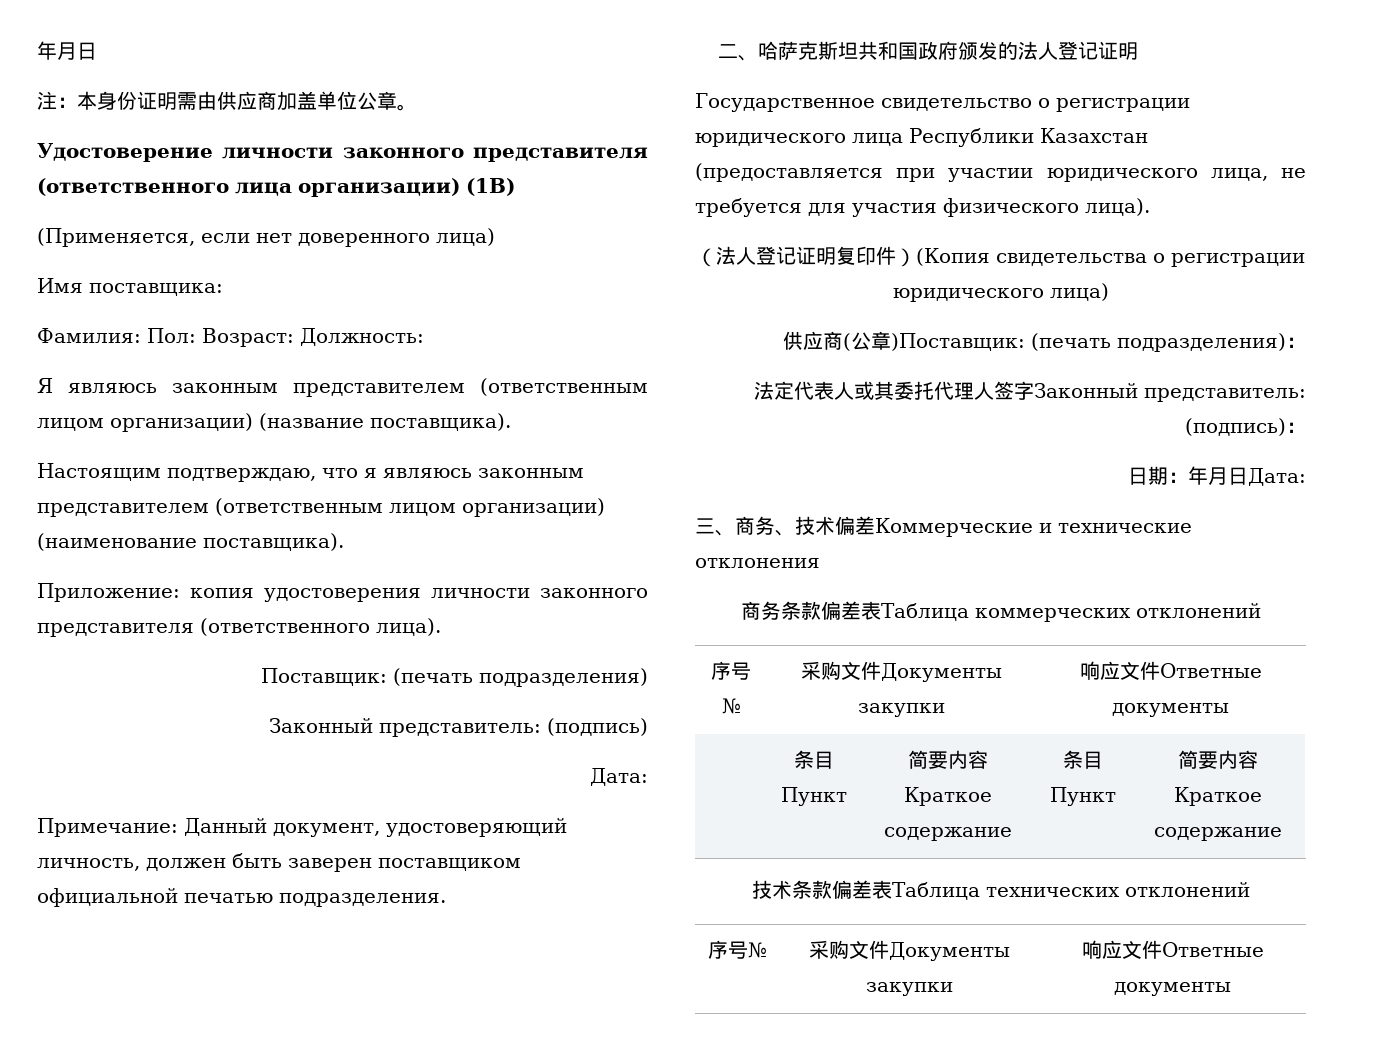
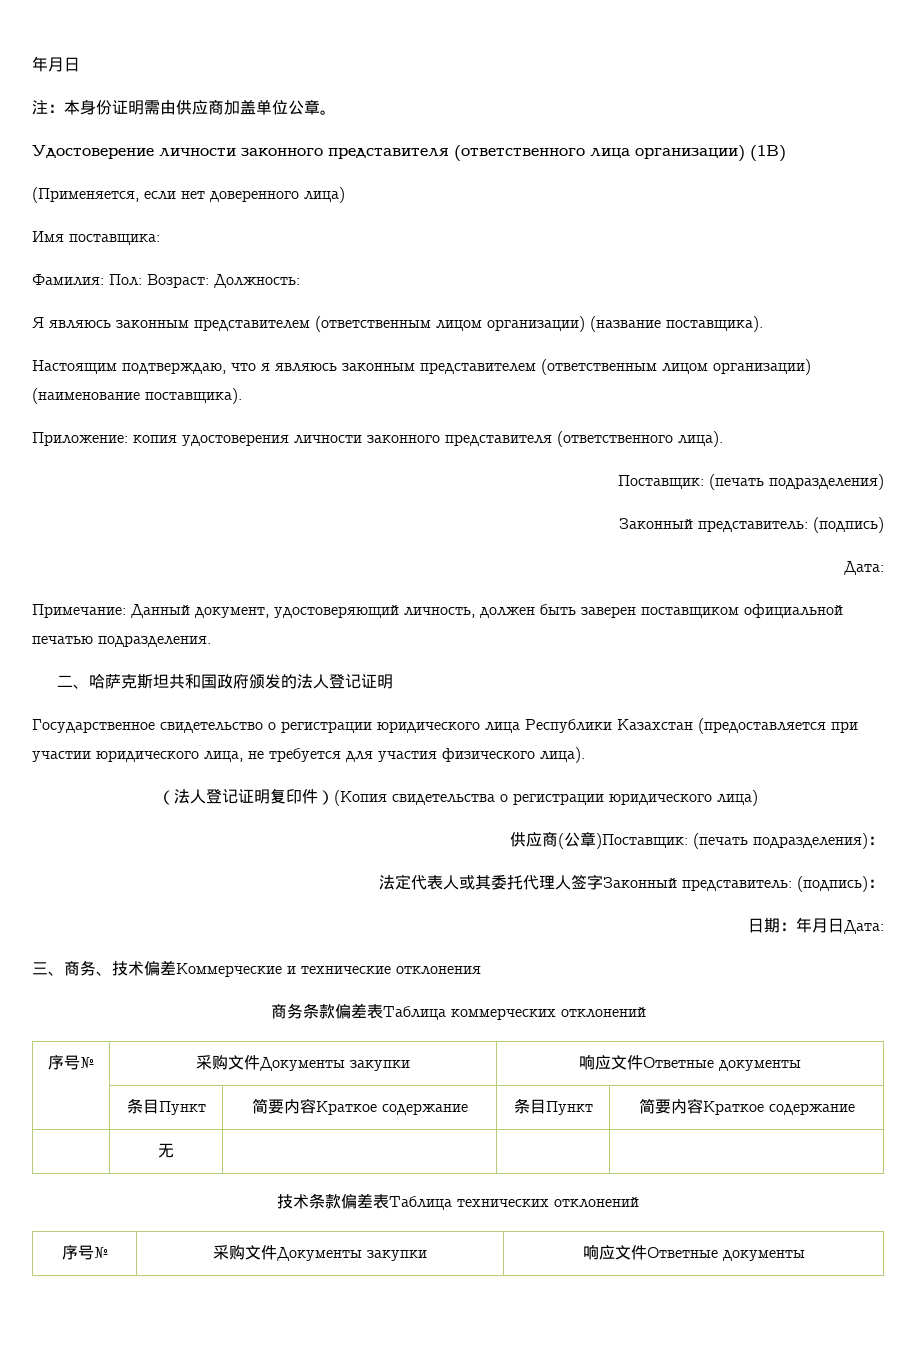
(1282, 834) none -> [158,1143,174,1158] // | 无 | | |

